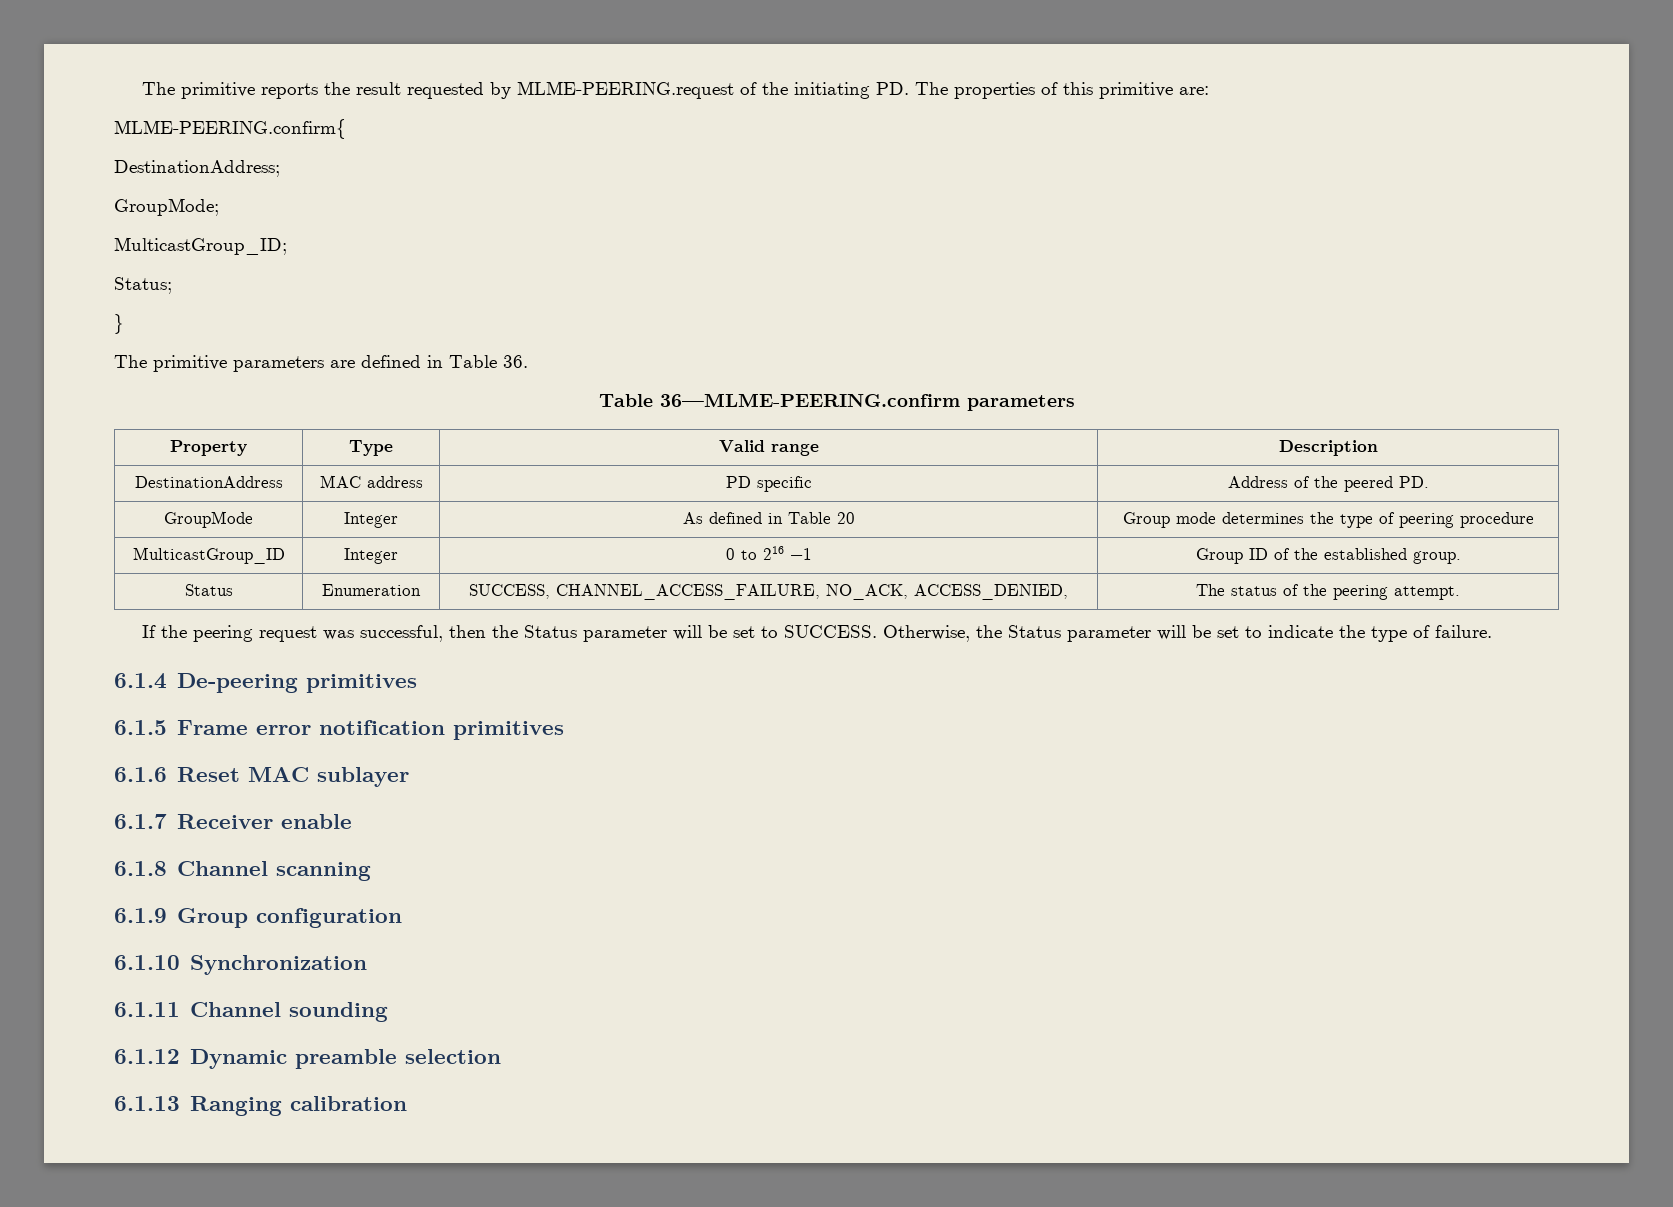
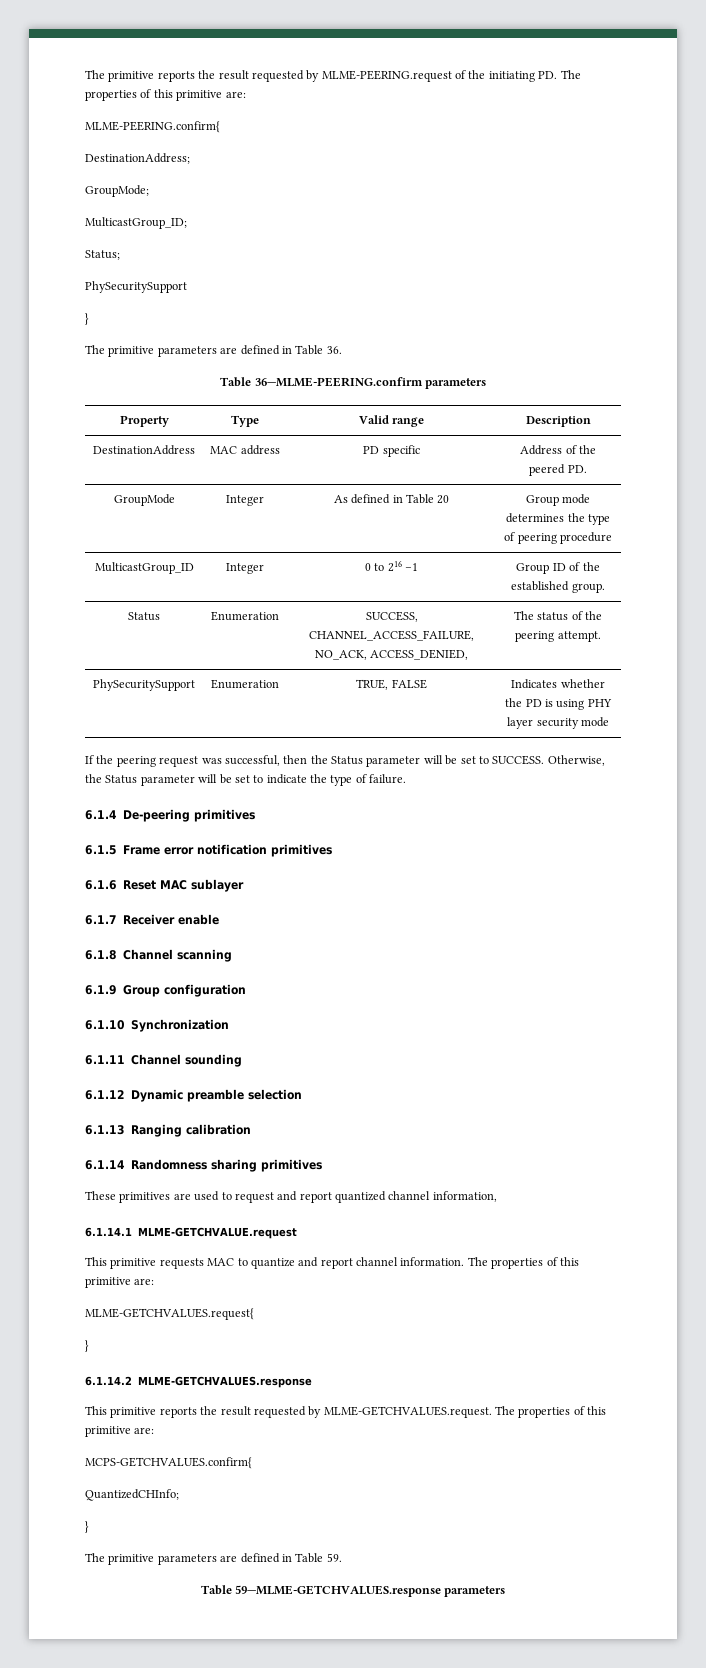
(172, 285) none -> [85,281,187,293] // PhySecuritySupport
(1460, 593) none -> [93,679,195,691] [211,679,279,689] [356,679,427,690] [511,679,605,689] [505,698,612,710] [507,717,609,729] // PhySecuritySupport | Enumeration | TRUE, FALSE | Indicates whether the PD is using PHY layer security mode
(407, 1103) none -> [85,1159,323,1172] [85,1191,497,1203] [85,1227,298,1239] [85,1257,579,1269] [85,1277,155,1288] [85,1308,254,1320] [85,1340,89,1352] [85,1376,313,1388] [85,1406,607,1418] [85,1426,155,1437] [85,1457,252,1469] [85,1489,179,1501] [85,1521,89,1533] [85,1553,342,1565] [200,1585,506,1597] // 6.1.14 Randomness sharing primitives // These primitives are used to request and report quantized channel information, // 6.1.14.1 MLME-GETCHVALUE.request // This primitive requests MAC to quantize and report channel information. The properties of this primitive are: // MLME-GETCHVALUES.request{ // } // 6.1.14.2 MLME-GETCHVALUES.response // This primitive reports the result requested by MLME-GETCHVALUES.request. The properties of this primitive are: // MCPS-GETCHVALUES.confirm{ // QuantizedCHInfo; // } // The primitive parameters are defined in Table 59. // Table 59—MLME-GETCHVALUES.response parameters

